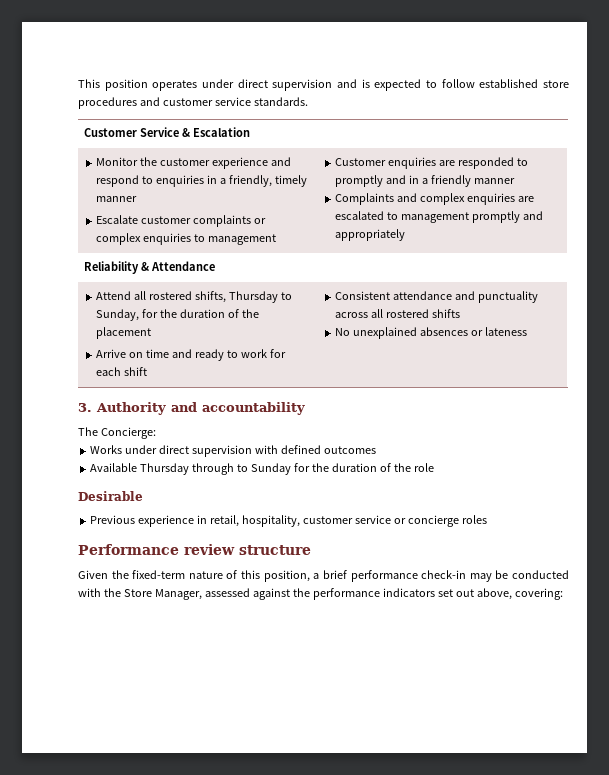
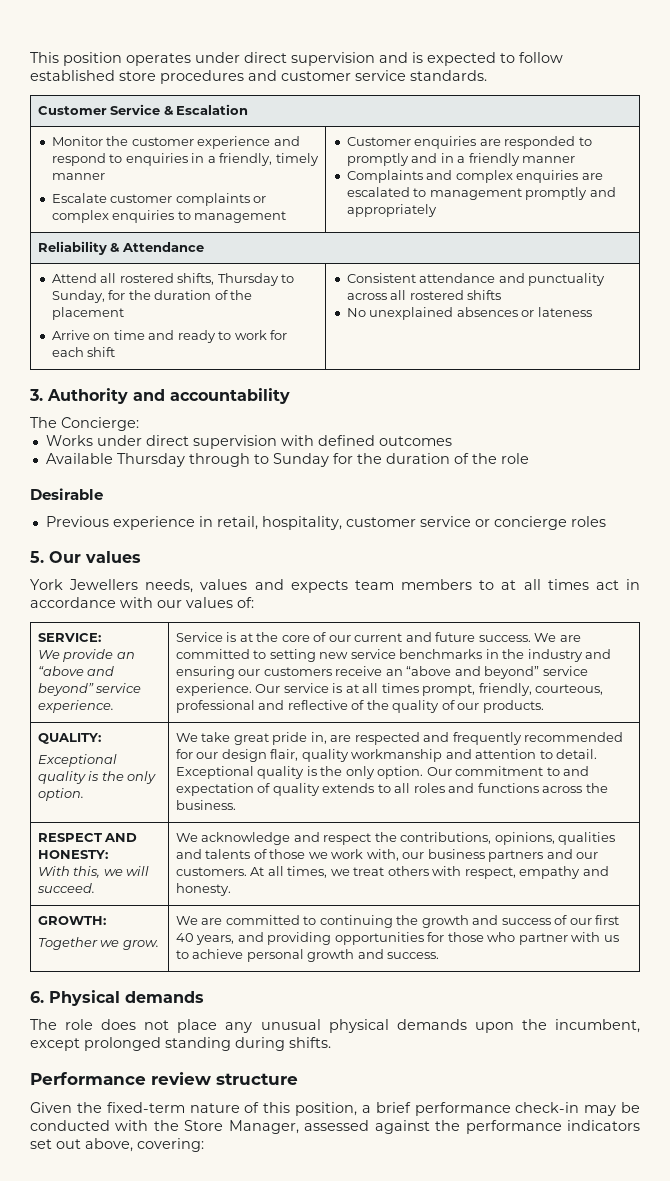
(487, 519) none -> [30,551,141,563] [30,579,640,593] [30,597,254,608] [37,633,101,642] [37,649,135,662] [37,666,115,676] [37,683,142,696] [37,700,114,713] [175,632,581,642] [175,649,612,662] [175,666,588,679] [175,683,604,696] [175,700,544,713] [37,733,101,744] [37,754,117,767] [37,771,157,784] [37,788,84,801] [175,732,624,745] [175,749,598,762] [175,766,590,779] [175,783,608,796] [175,800,236,810] [37,833,138,842] [37,850,108,859] [37,866,150,878] [36,883,95,893] [175,832,616,845] [175,849,599,862] [175,866,609,879] [175,883,231,896] [37,916,106,925] [37,937,159,950] [175,915,620,928] [175,932,619,945] [175,949,440,962] [30,990,204,1006] [30,1019,640,1033] [30,1037,331,1051] // 5. Our values // York Jewellers needs, values and expects team members to at all times act in accordance with our values of: // SERVICE: // We provide an “above and beyond” service experience. | Service is at the core of our current and future success. We are committed to setting new service benchmarks in the industry and ensuring our customers receive an “above and beyond” service experience. Our service is at all times prompt, friendly, courteous, professional and reflective of the quality of our products. // QUALITY: // Exceptional quality is the only option. | We take great pride in, are respected and frequently recommended for our design flair, quality workmanship and attention to detail. Exceptional quality is the only option. Our commitment to and expectation of quality extends to all roles and functions across the business. // RESPECT AND HONESTY: // With this, we will succeed. | We acknowledge and respect the contributions, opinions, qualities and talents of those we work with, our business partners and our customers. At all times, we treat others with respect, empathy and honesty. // GROWTH: // Together we grow. | We are committed to continuing the growth and success of our first 40 years, and providing opportunities for those who partner with us to achieve personal growth and success. // 6. Physical demands // The role does not place any unusual physical demands upon the incumbent, except prolonged standing during shifts.

